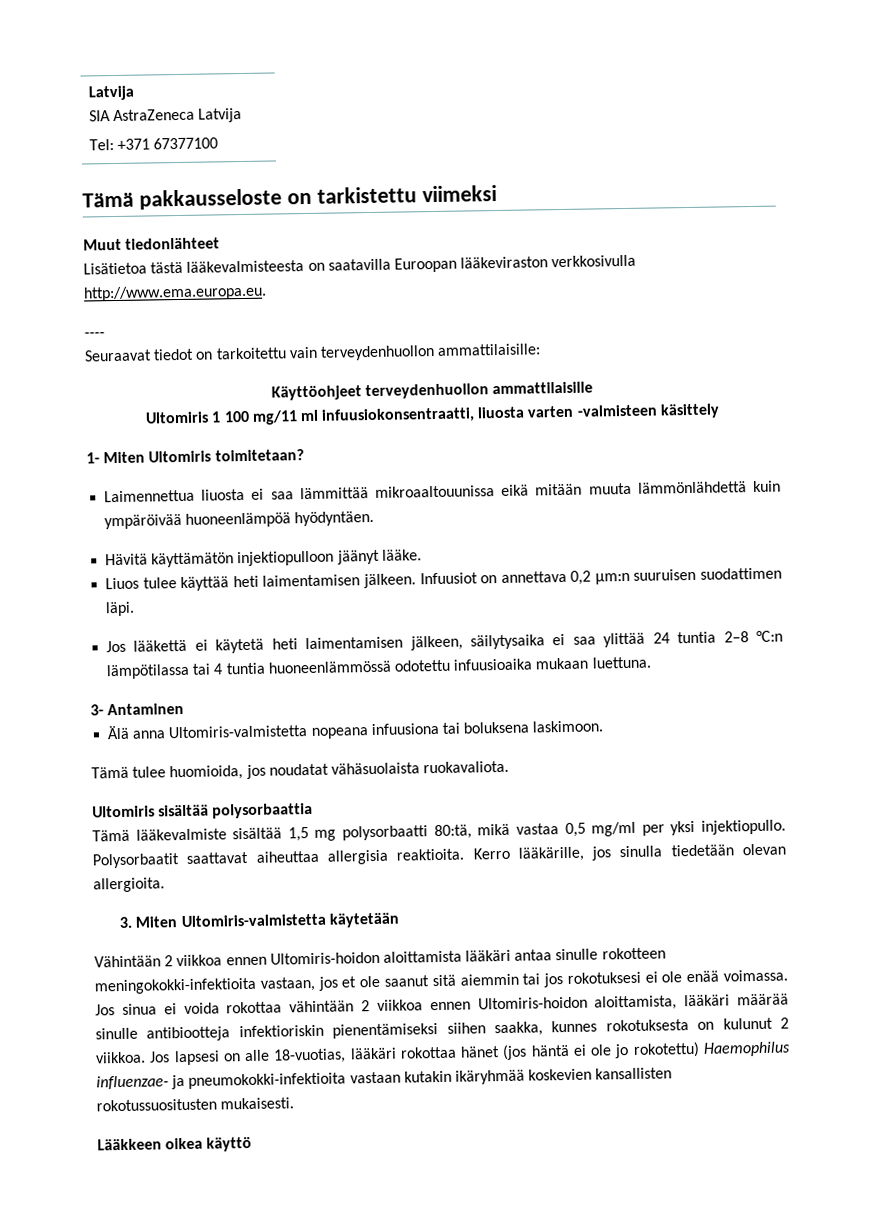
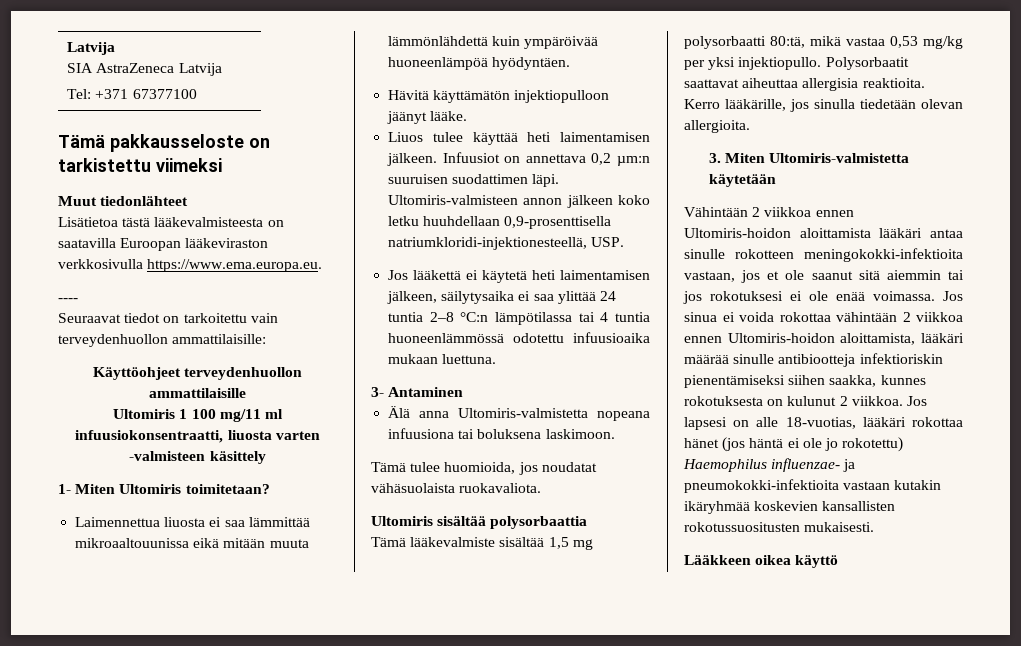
[83,284,267,302] http://www.ema.europa.eu. -> [147,259,323,272] https://www.ema.europa.eu.
(136, 609) none -> [388,195,650,208] [388,216,612,229] [388,237,625,250] Ultomiris-valmisteen annon jälkeen koko letku huuhdellaan 0,9-prosenttisella natriumkloridi-injektionesteellä, USP.
[564,821,637,838] 0,5 mg/ml -> [890,36,963,49] 0,53 mg/kg

